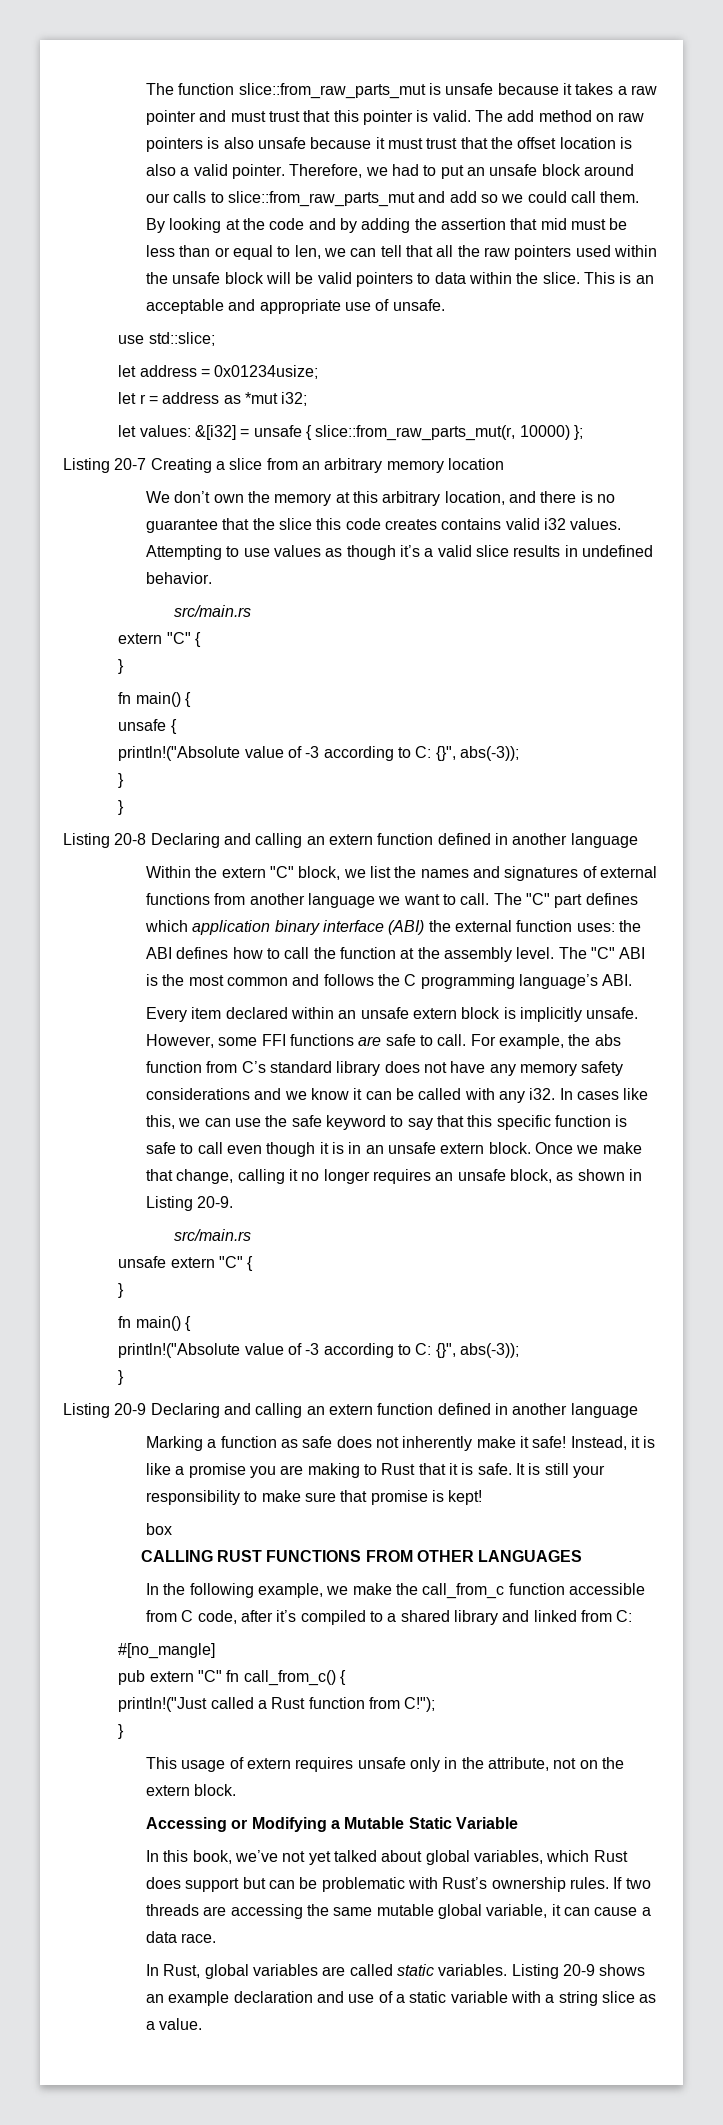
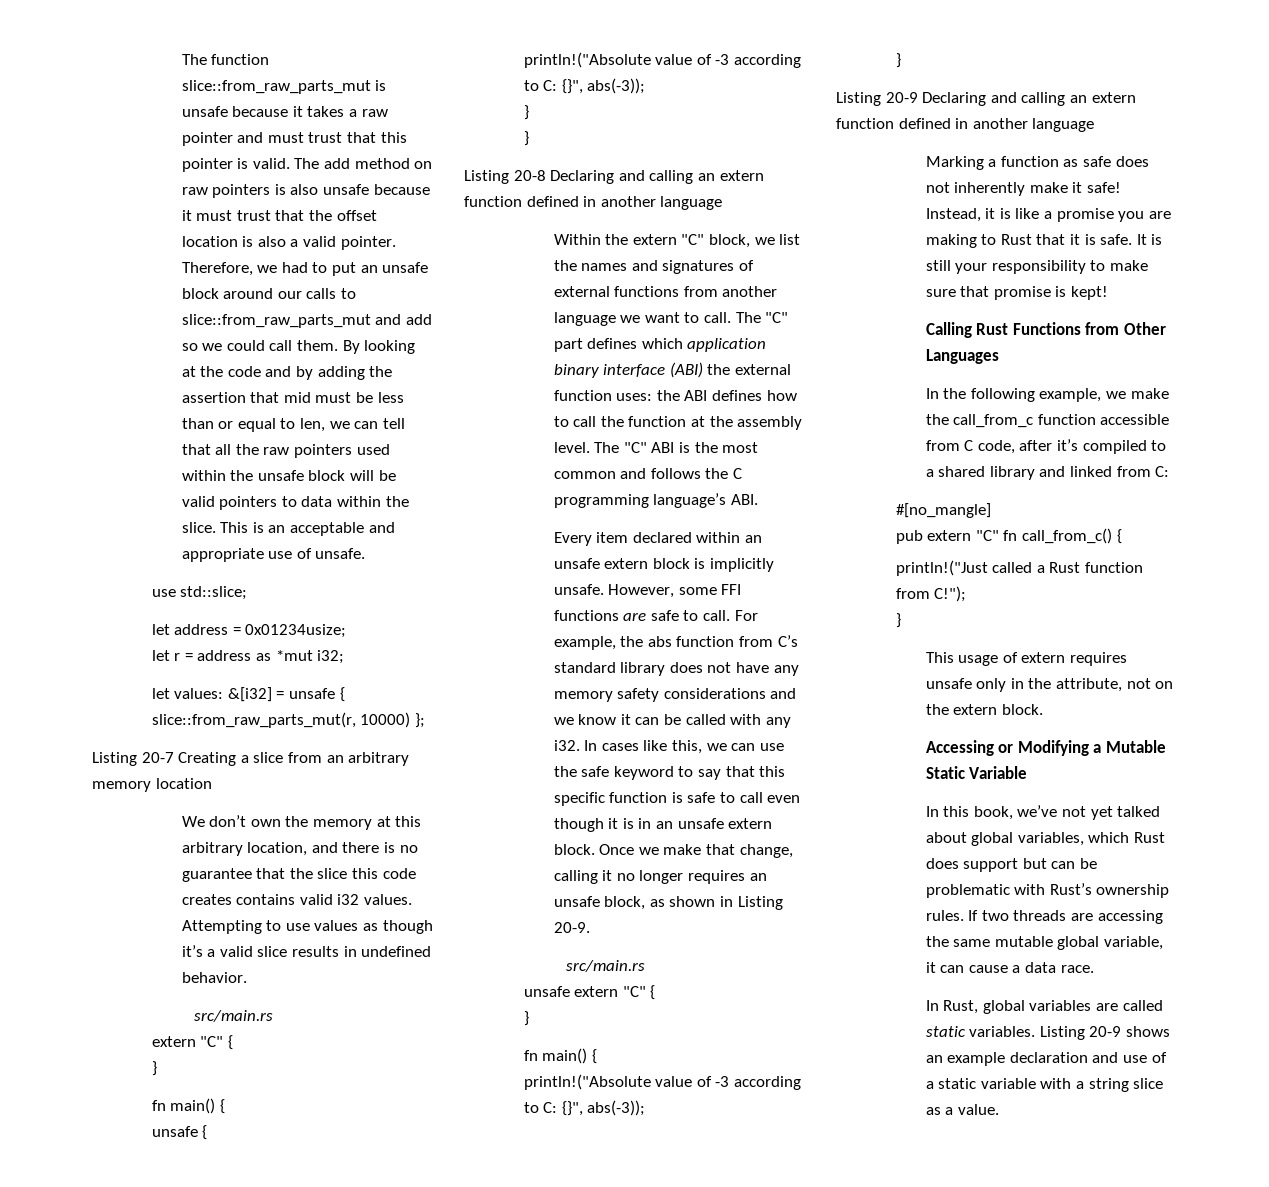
[146,1523,173,1535] [140,1550,583,1562] box // CALLING RUST FUNCTIONS FROM OTHER LANGUAGES -> [925,322,1166,338] [925,349,999,364] Calling Rust Functions from Other Languages

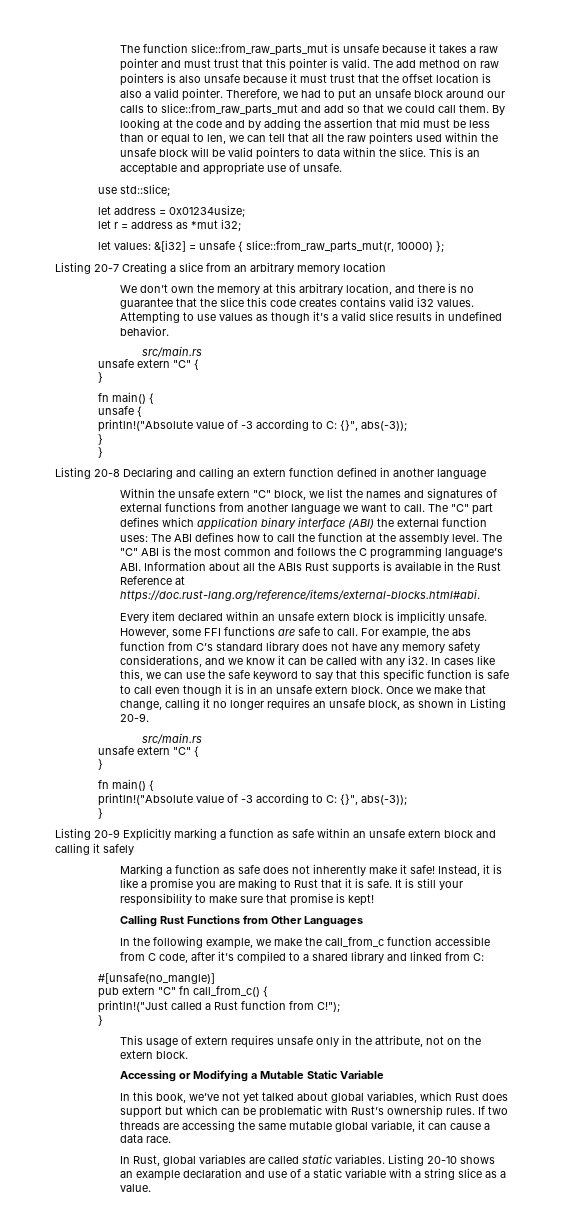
(198, 347) none -> [363,104,385,113] that
(274, 1016) none -> [98,359,135,368] unsafe
(629, 239) none -> [178,489,215,498] unsafe
[656,390,680,401] the -> [151,534,172,542] The
(758, 499) none -> [144,561,502,574] [120,576,186,585] [120,589,481,602] Information about all the ABIs Rust supports is available in the Rust Reference at https://doc.rust-lang.org/reference/items/external-blocks.html#abi.
[663,688,766,699] considerations -> [120,655,203,667] considerations,
[922,92,1136,106] [836,118,1095,132] Declaring and calling an extern function defined in another language -> [123,828,496,841] [55,843,134,855] Explicitly marking a function as safe within an unsafe extern block and calling it safely
[895,503,991,518] #[no_mangle] -> [98,973,216,984] #[unsafe(no_mangle)]
(1047, 863) none -> [186,1105,219,1115] which
[1089,1026,1122,1037] 20-9 -> [427,1156,458,1164] 20-10

